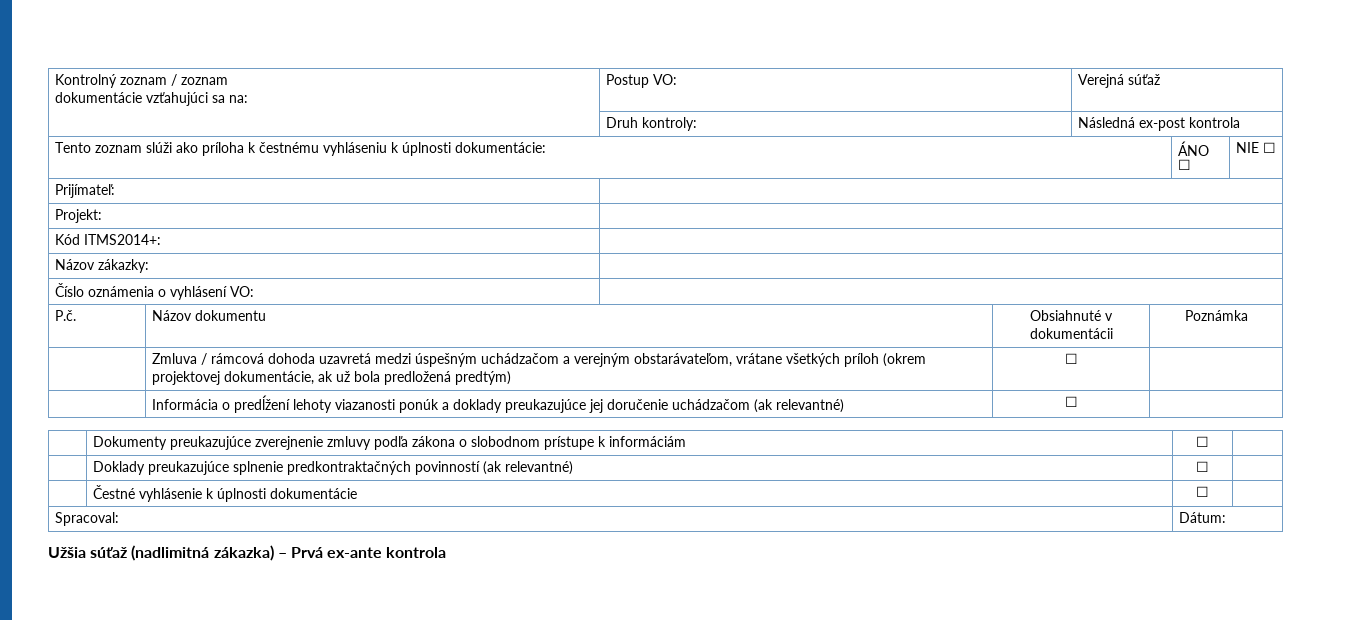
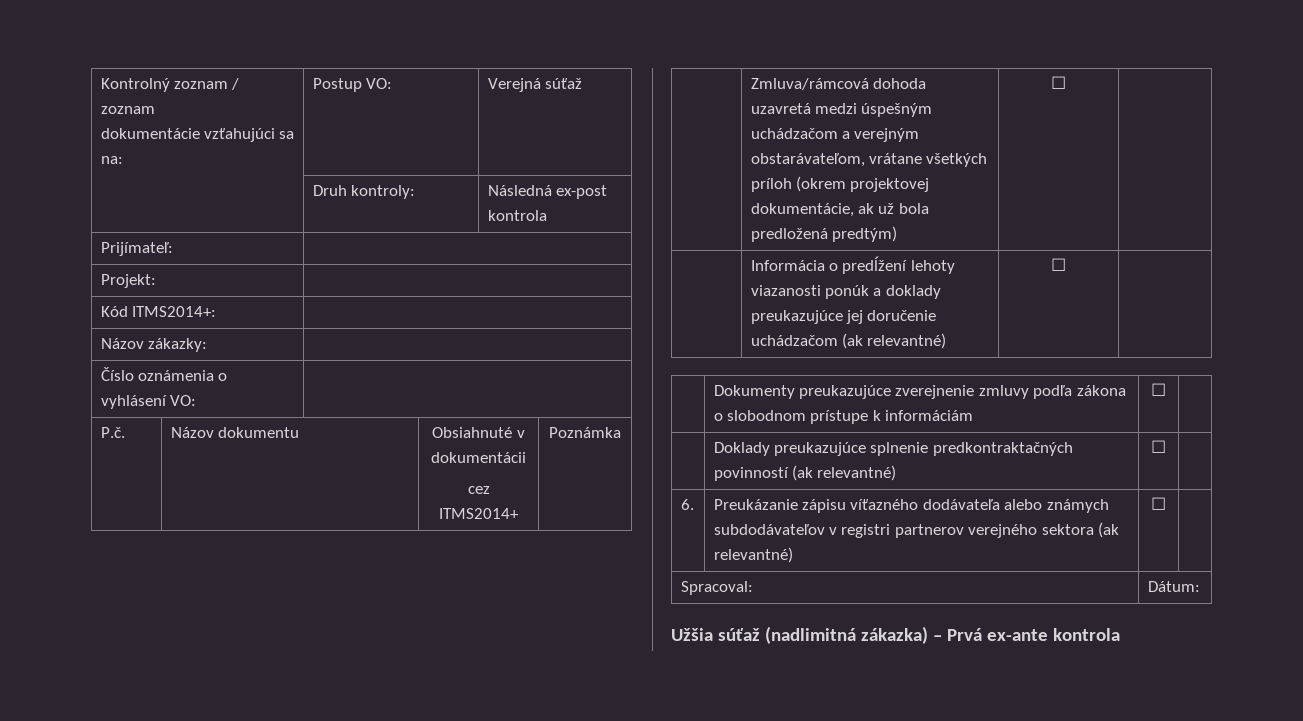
[54,142,546,156] [1177,141,1209,156] [1177,159,1191,170] [1235,142,1276,153] // Tento zoznam slúži ako príloha k čestnému vyhláseniu k úplnosti dokumentácie: | ÁNO ☐ | NIE ☐ -> (547, 215) none
(1113, 333) none -> [467,486,490,494] [439,508,519,519] // cez ITMS2014+
[151,353,264,365] Zmluva / rámcová -> [750,78,869,90] Zmluva/rámcová
[92,485,357,502] | Čestné vyhlásenie k úplnosti dokumentácie -> [680,499,694,510] [713,499,1109,513] [713,522,1120,538] [713,547,793,563] 6. | Preukázanie zápisu víťazného dodávateľa alebo známych subdodávateľov v registri partnerov verejného sektora (ak relevantné)

